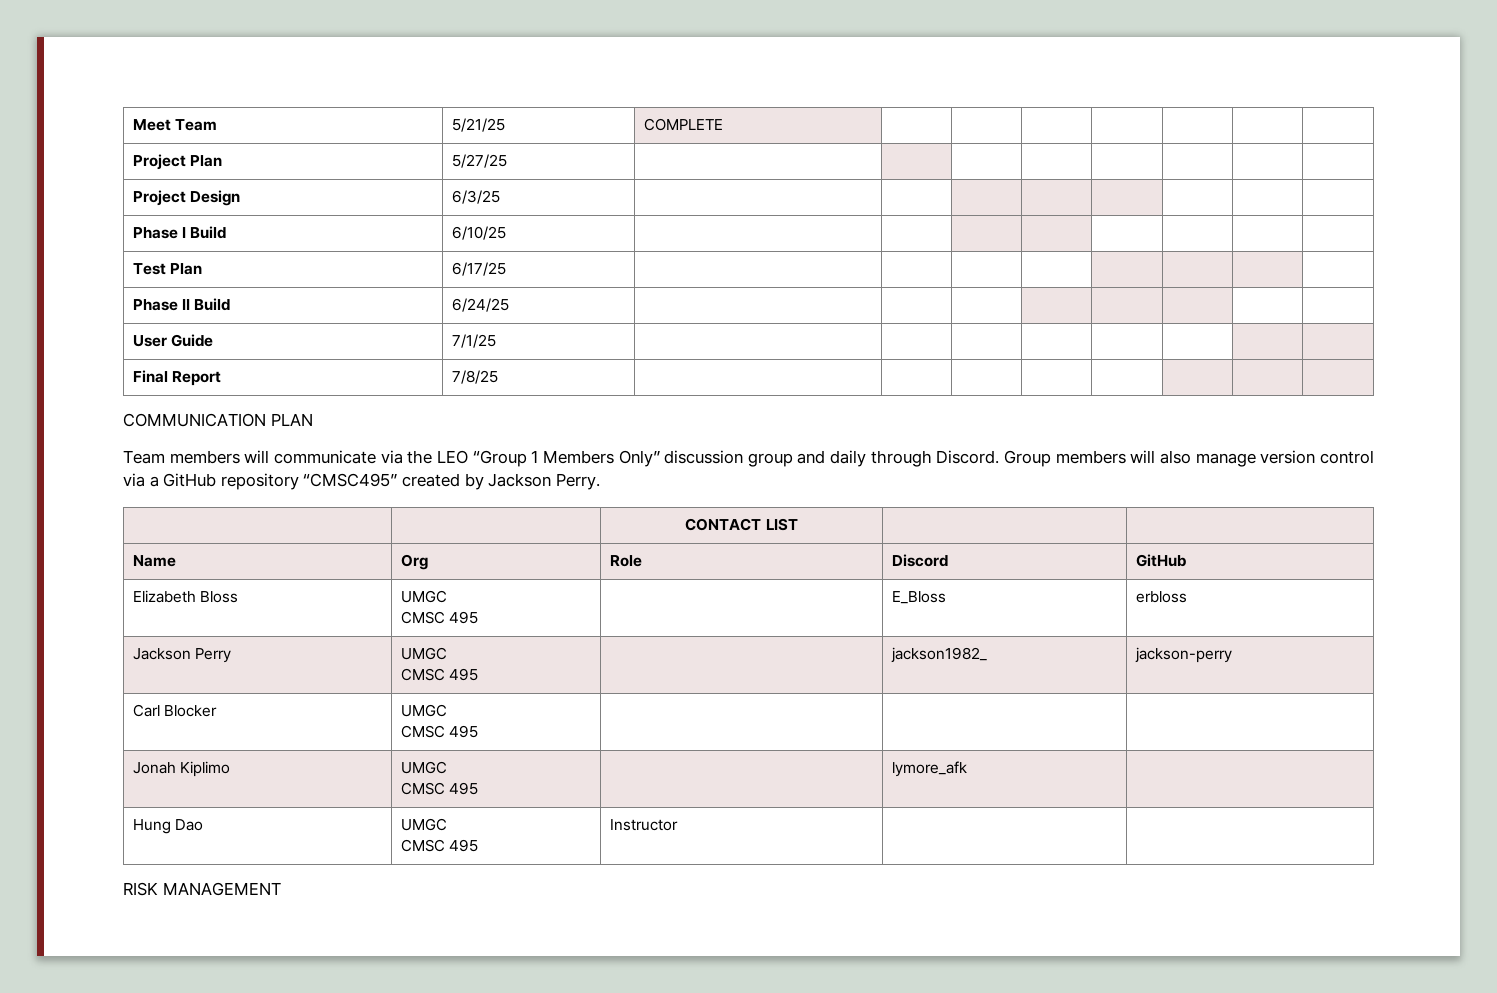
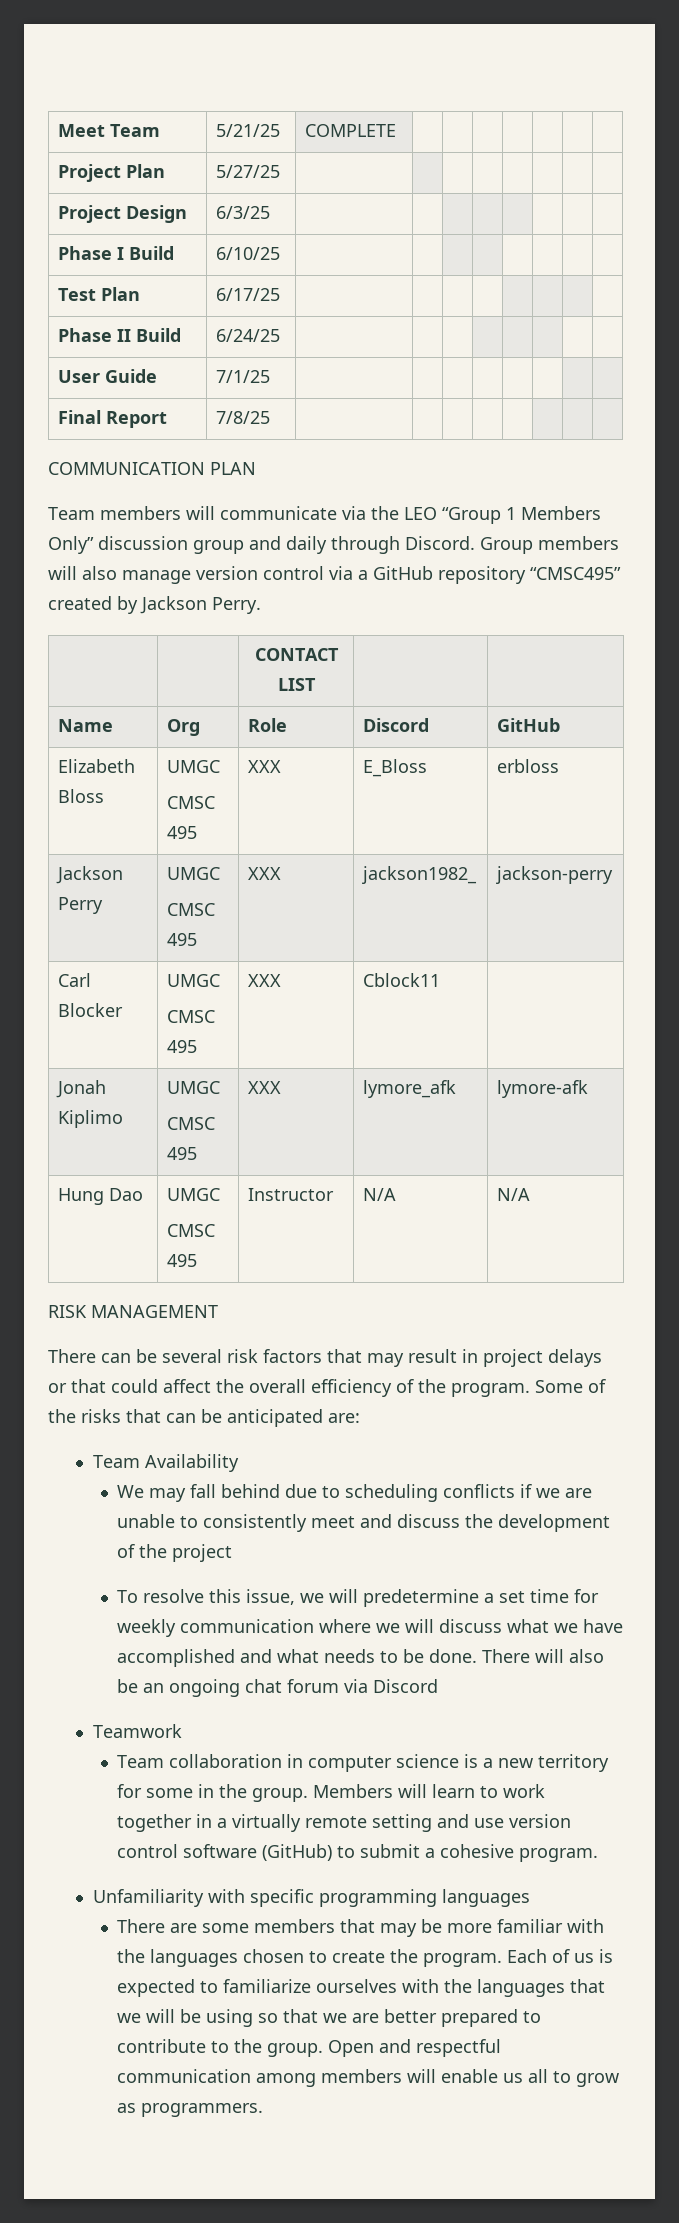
(479, 617) none -> [247,760,281,773] XXX
(479, 674) none -> [247,867,281,880] XXX
(479, 731) | -> [247,974,281,987] [362,973,440,987] XXX | Cblock11
(479, 788) none -> [247,1081,281,1094] XXX
(967, 769) none -> [496,1080,588,1098] lymore-afk
(678, 825) | -> [362,1188,396,1201] [496,1188,530,1201] N/A | N/A
(281, 889) none -> [48,1349,602,1367] [48,1379,606,1397] [48,1409,360,1427] [92,1454,239,1472] [117,1484,593,1502] [117,1514,611,1532] [117,1544,233,1562] [117,1589,600,1607] [117,1619,624,1637] [117,1649,605,1667] [117,1679,439,1697] [92,1724,182,1738] [117,1754,610,1772] [117,1784,546,1802] [117,1814,572,1832] [117,1844,599,1862] [92,1889,530,1907] [117,1919,605,1937] [117,1949,614,1967] [117,1979,606,1997] [117,2009,542,2027] [117,2039,502,2057] [117,2069,620,2087] [117,2103,264,2117] // There can be several risk factors that may result in project delays or that could affect the overall efficiency of the program. Some of the risks that can be anticipated are: // Team Availability // We may fall behind due to scheduling conflicts if we are unable to consistently meet and discuss the development of the project // To resolve this issue, we will predetermine a set time for weekly communication where we will discuss what we have accomplished and what needs to be done. There will also be an ongoing chat forum via Discord // Teamwork // Team collaboration in computer science is a new territory for some in the group. Members will learn to work together in a virtually remote setting and use version control software (GitHub) to submit a cohesive program. // Unfamiliarity with specific programming languages // There are some members that may be more familiar with the languages chosen to create the program. Each of us is expected to familiarize ourselves with the languages that we will be using so that we are better prepared to contribute to the group. Open and respectful communication among members will enable us all to grow as programmers.

